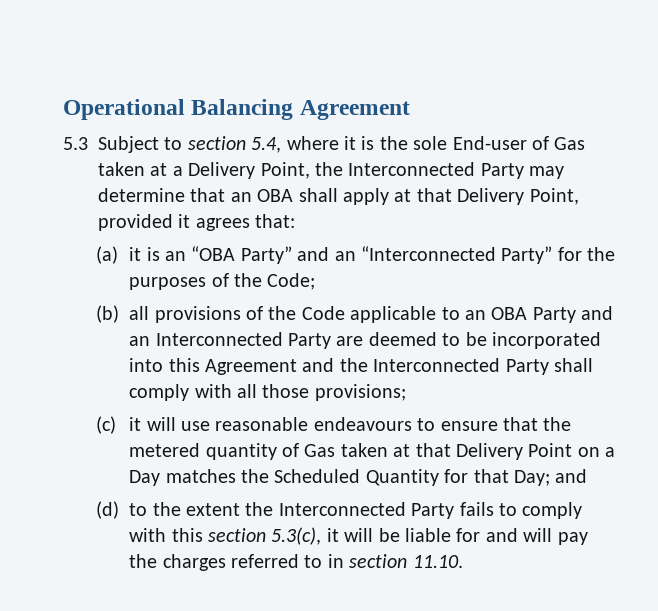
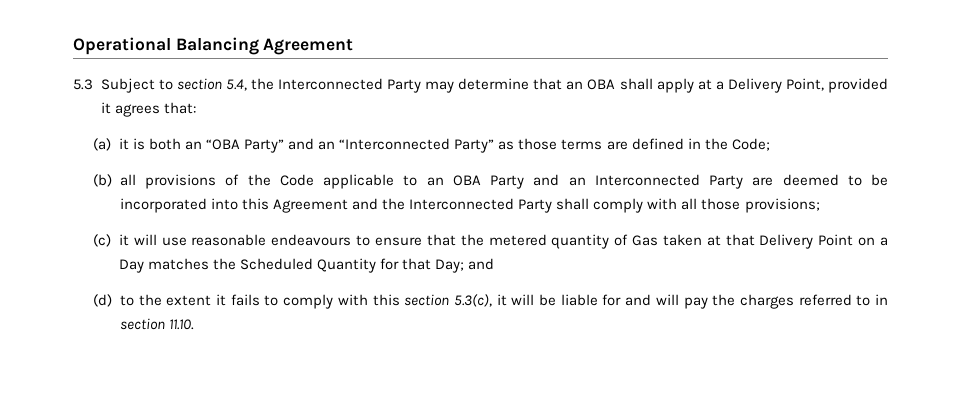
[286,136,586,150] [98,162,310,179] where it is the sole End-user of Gas taken at a Delivery Point, -> (247, 85) none
[416,188,452,202] that -> [715,81,724,90] a
(160, 254) none -> [148,138,181,150] both
[557,247,616,261] [129,273,229,290] for the purposes of -> [498,138,701,150] as those terms are defined in
[245,502,455,519] the Interconnected Party -> [215,294,226,306] it

